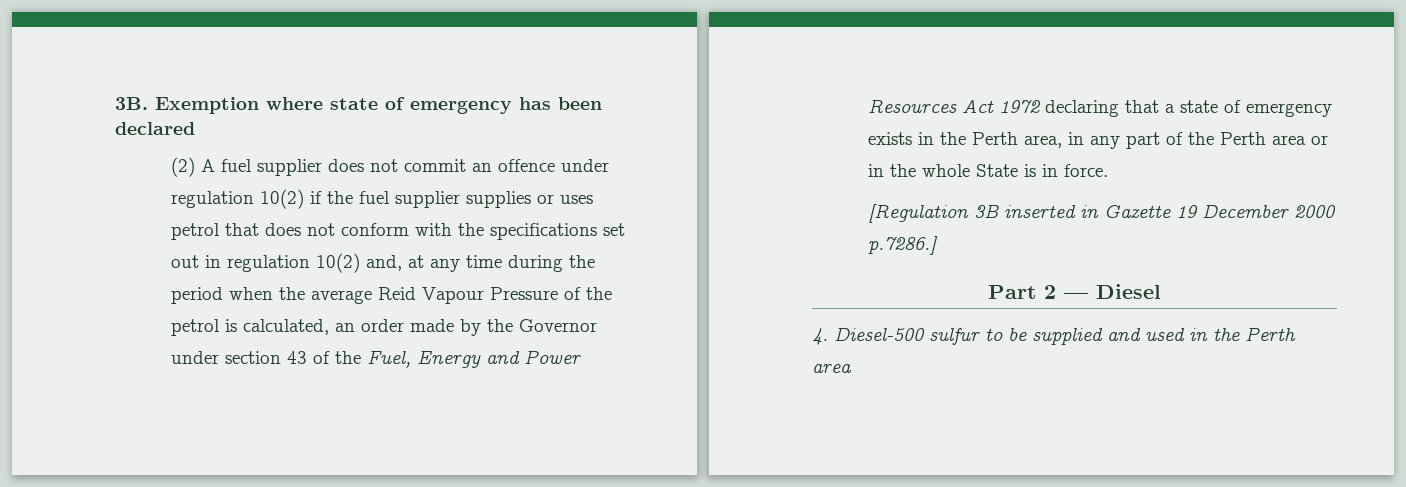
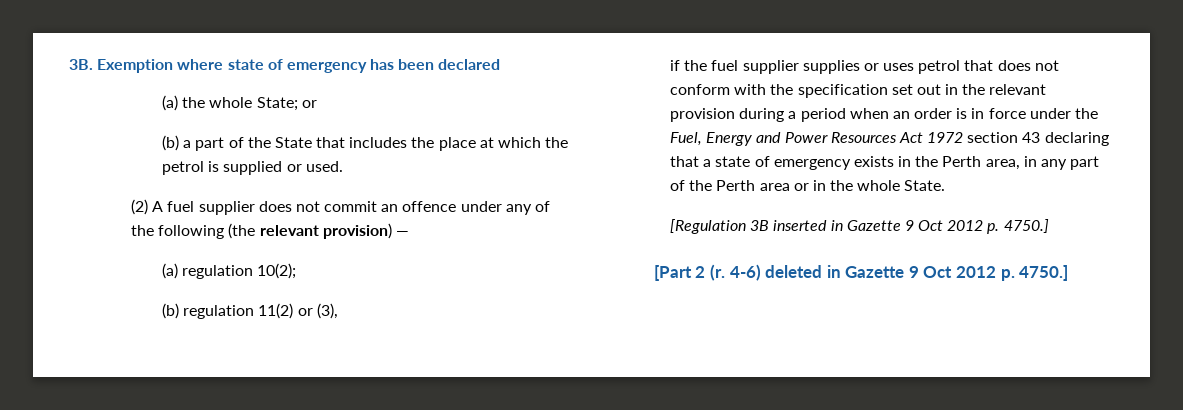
(195, 128) none -> [161,95,317,111] [161,135,569,151] [161,161,343,175] // (a) the whole State; or // (b) a part of the State that includes the place at which the petrol is supplied or used.
[171,189,305,209] regulation 10(2) -> [505,201,551,215] [130,223,409,239] [161,263,297,279] [161,303,338,319] any of the following (the relevant provision) — // (a) regulation 10(2); // (b) regulation 11(2) or (3), //
[490,223,598,240] specifications -> [797,84,888,98] specification
[227,253,596,273] [171,287,613,304] [171,319,598,336] [171,351,331,364] regulation 10(2) and, at any time during the period when the average Reid Vapour Pressure of the petrol is calculated, an order made by the Governor under section 43 of -> [962,84,1047,95] [669,108,1071,122] the relevant provision during a period when an order is in force under
(1042, 106) none -> [967,132,1041,143] section 43
[976,164,1109,177] State is in force. -> [904,180,946,191] State.
[1176,204,1337,218] [868,236,939,255] [988,284,1161,299] [812,327,1296,345] [812,364,852,373] 19 December 2000 p.7286.] // Part 2 — Diesel // 4. Diesel-500 sulfur to be supplied and used in the Perth area -> [904,219,1049,234] [653,264,1069,281] 9 Oct 2012 p. 4750.] // [Part 2 (r. 4-6) deleted in Gazette 9 Oct 2012 p. 4750.]

